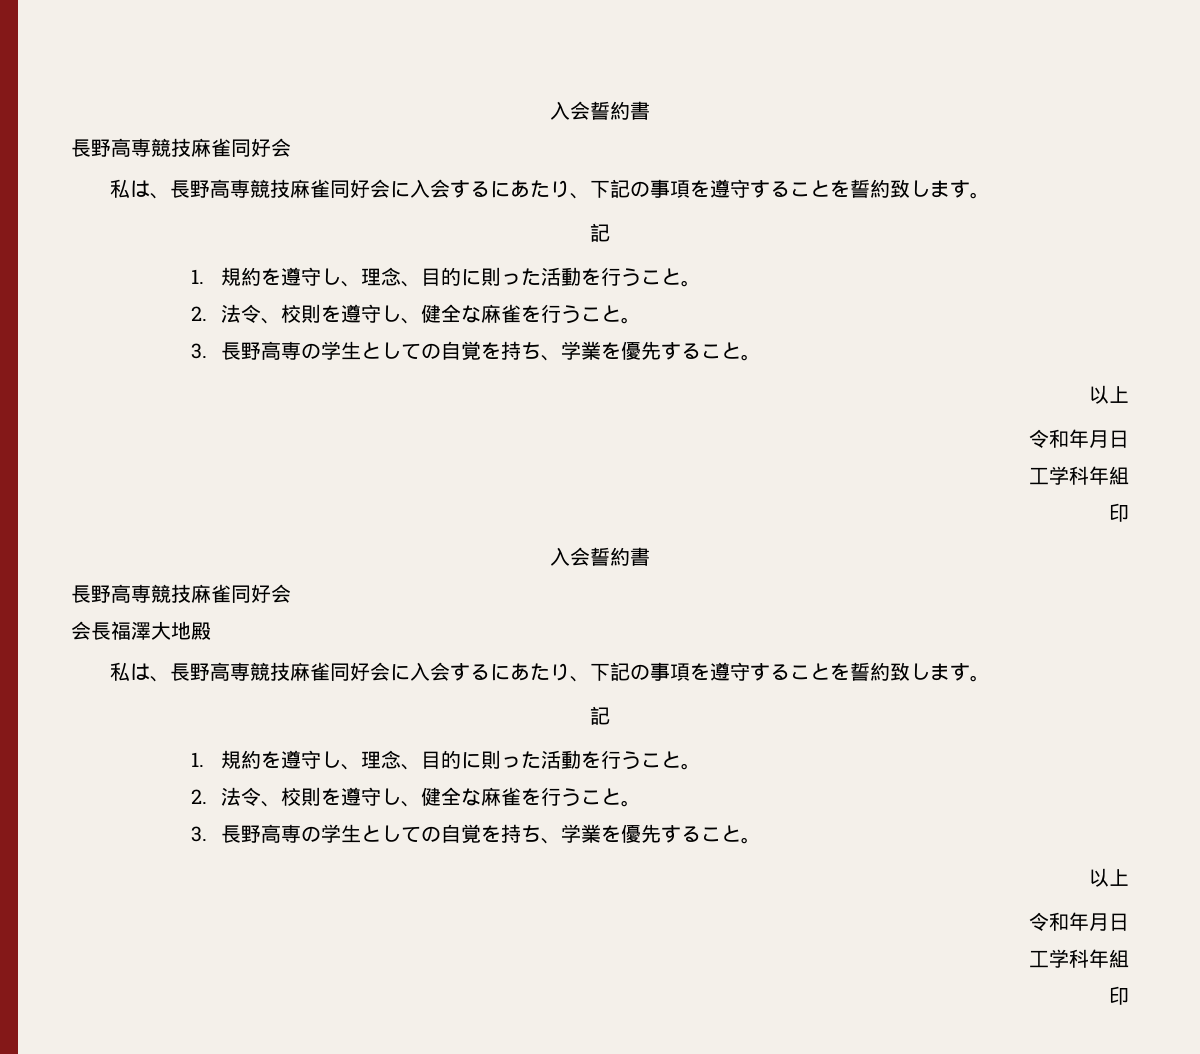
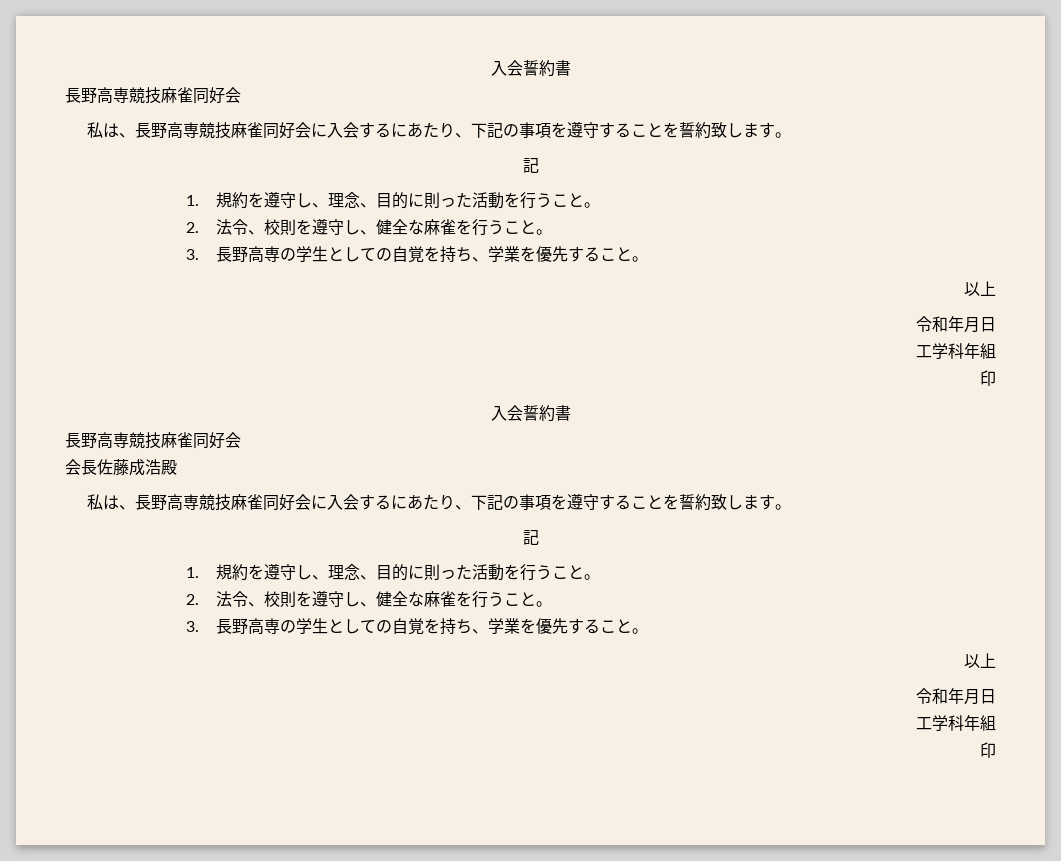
[111,621,191,640] 福澤大地 -> [97,459,161,476] 佐藤成浩

